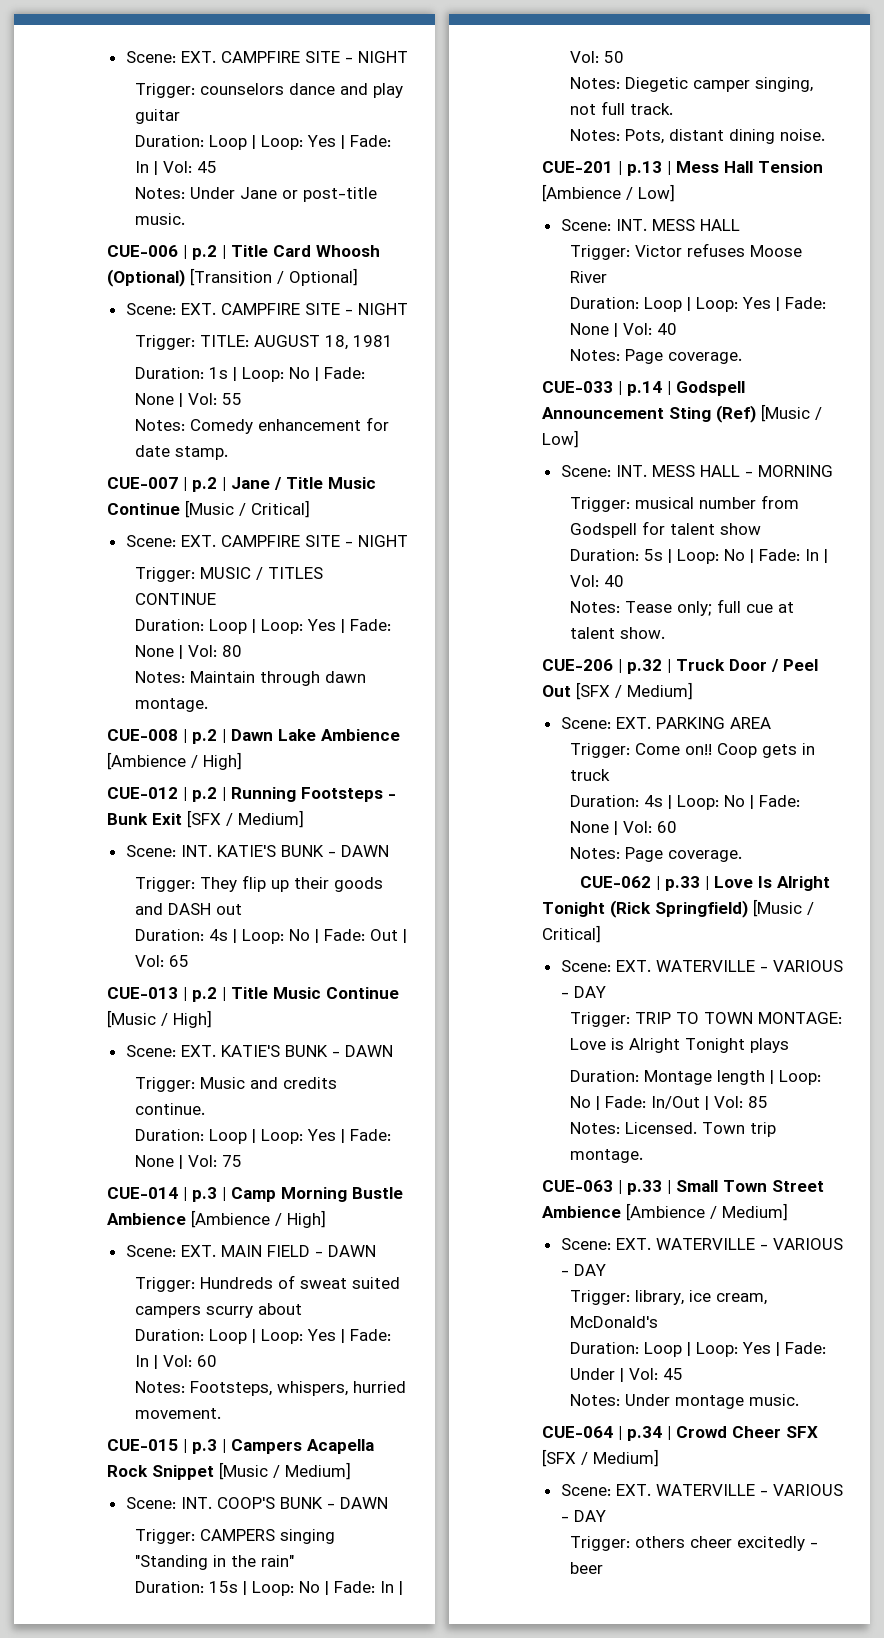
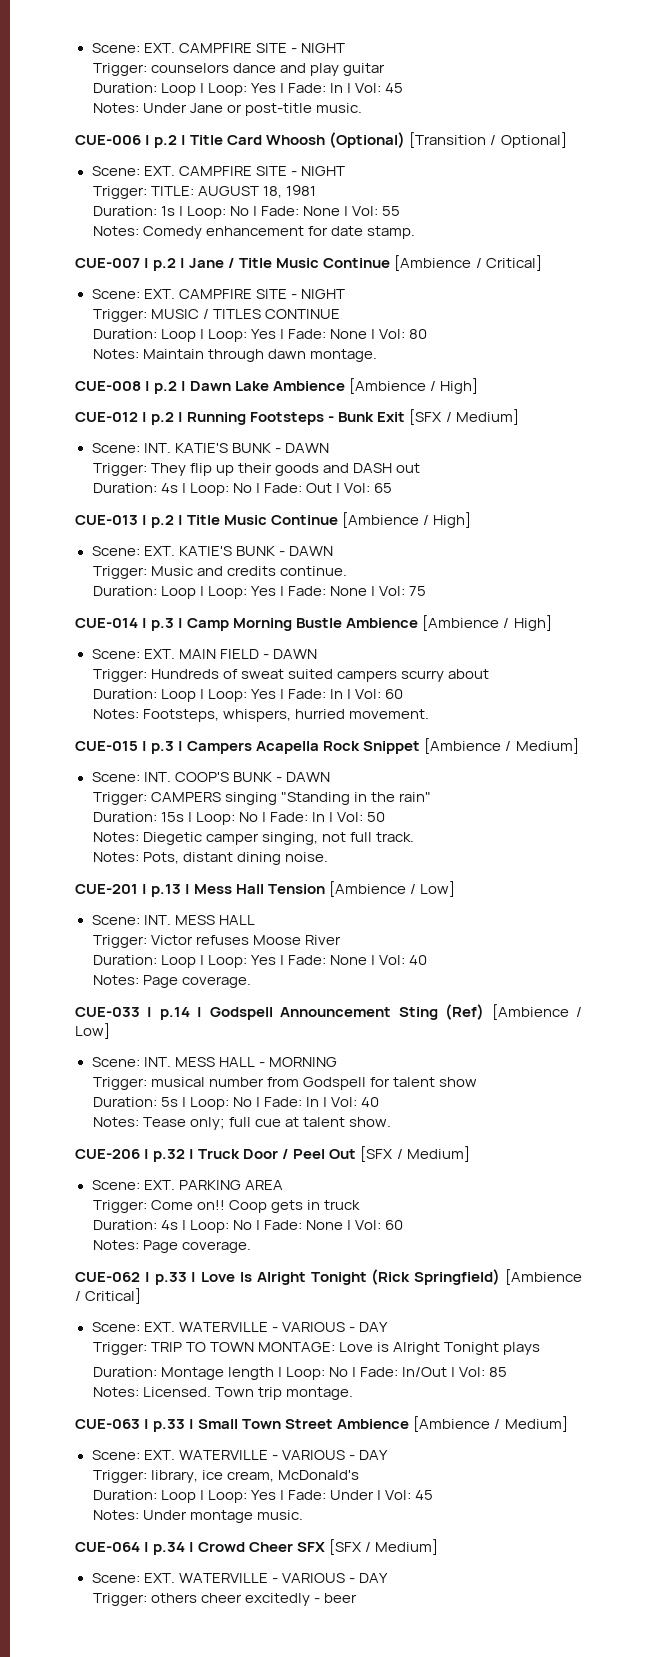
[185,500,234,518] [Music -> [394,255,472,271] [Ambience
[107,1010,156,1028] [Music -> [342,512,420,528] [Ambience
[219,1462,268,1480] [Music -> [424,738,502,754] [Ambience
[761,404,810,422] [Music -> [491,1004,569,1020] [Ambience
[753,899,802,917] [Music -> [505,1269,582,1285] [Ambience

